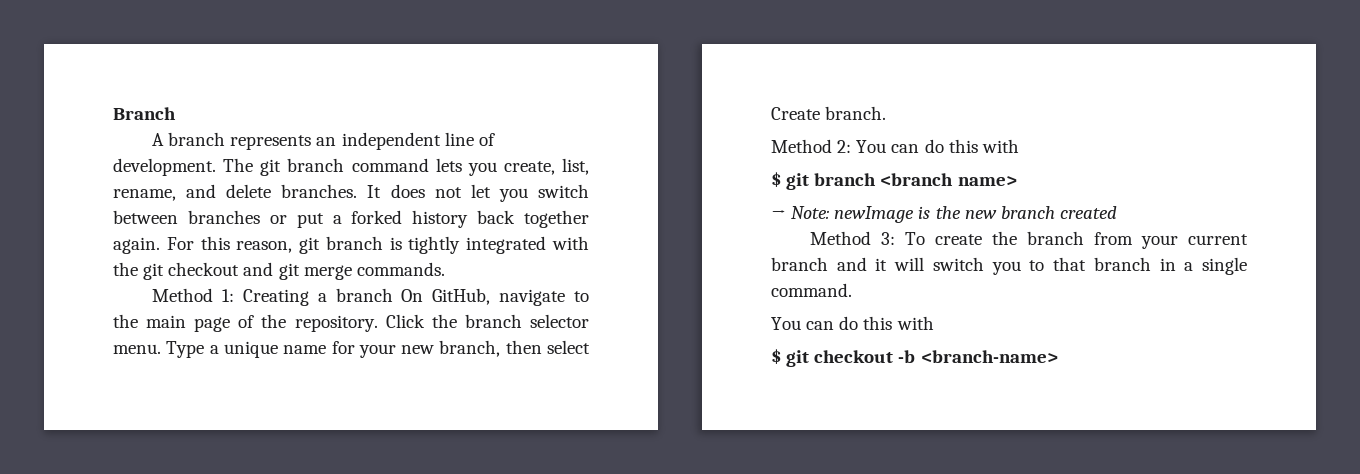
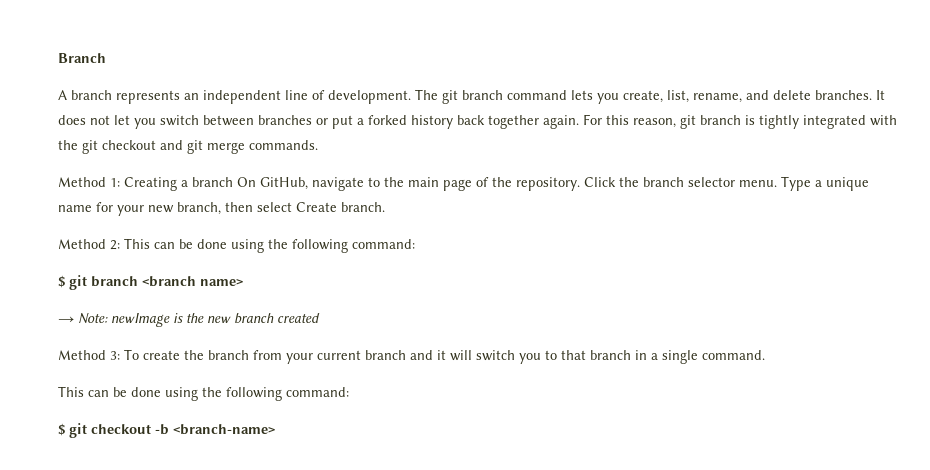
[856,139,1019,153] You can do this with -> [124,238,415,253] This can be done using the following command:
[771,316,934,330] You can do this with -> [58,386,349,401] This can be done using the following command:

